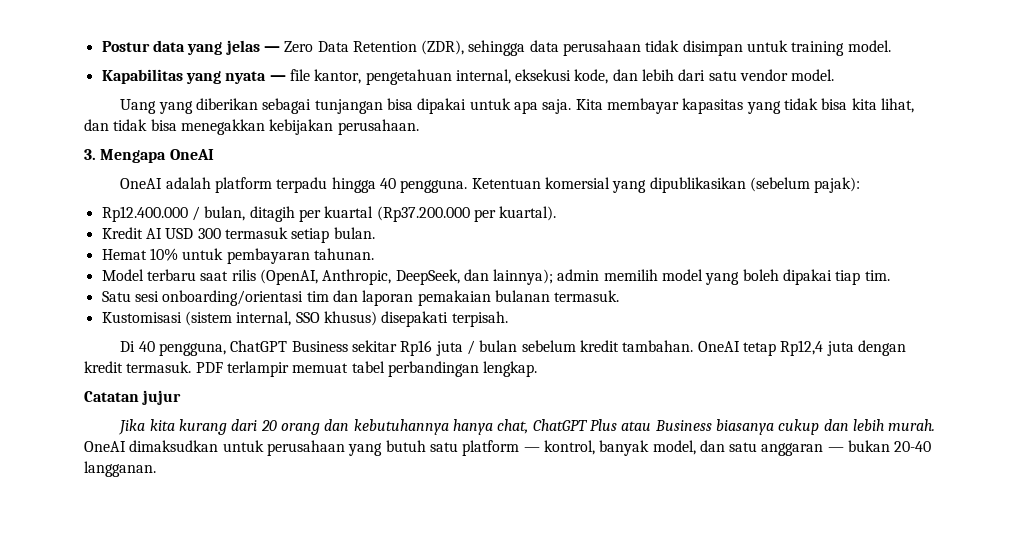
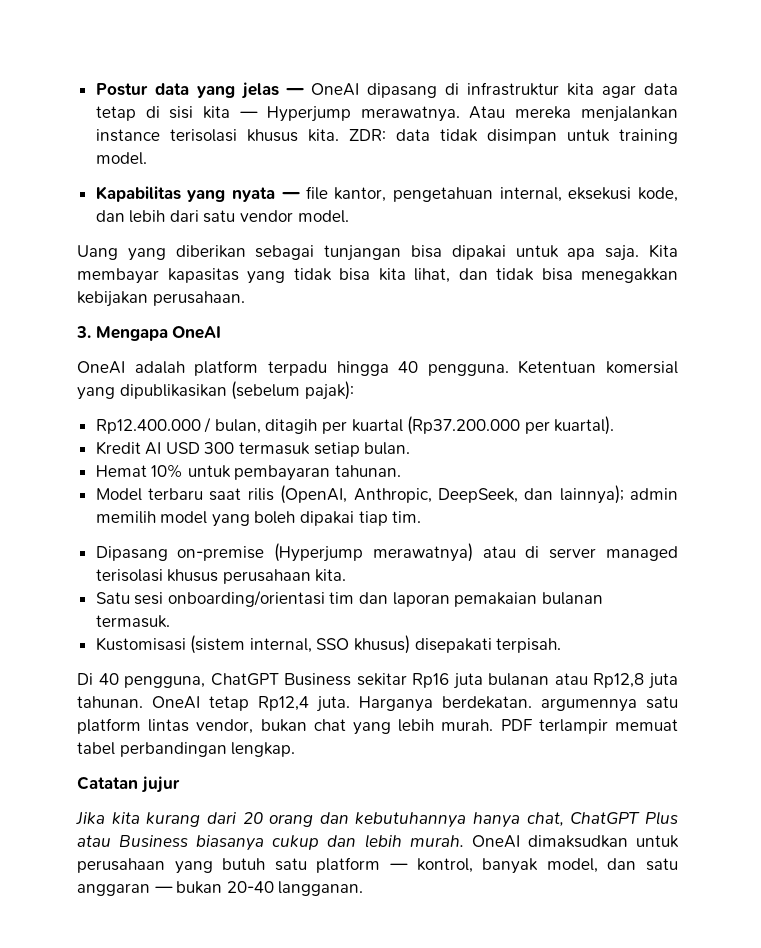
[284,40,642,56] Zero Data Retention (ZDR), sehingga data perusahaan -> [311,82,678,98] [95,106,678,122] [95,129,430,142] OneAI dipasang di infrastruktur kita agar data tetap di sisi kita — Hyperjump merawatnya. Atau mereka menjalankan instance terisolasi khusus kita. ZDR: data
(890, 275) none -> [95,543,678,562] [95,569,347,584] // Dipasang on-premise (Hyperjump merawatnya) atau di server managed terisolasi khusus perusahaan kita.
[467,340,906,356] [84,361,192,373] / bulan sebelum kredit tambahan. OneAI tetap Rp12,4 juta dengan kredit termasuk. -> [488,673,678,689] [77,696,678,712] [77,718,494,735] bulanan atau Rp12,8 juta tahunan. OneAI tetap Rp12,4 juta. Harganya berdekatan. argumennya satu platform lintas vendor, bukan chat yang lebih murah.

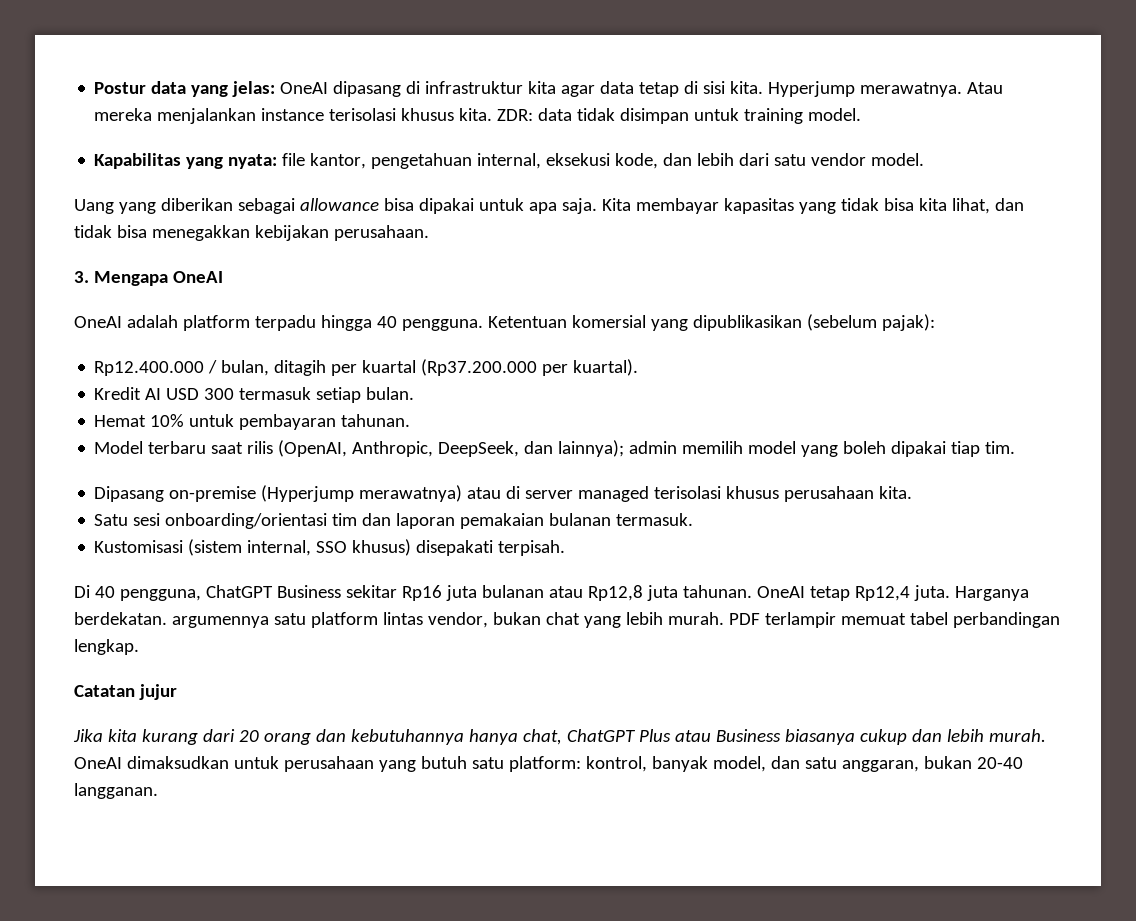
[240,82,305,99] jelas — -> [232,81,276,97] jelas:
[203,106,258,119] kita — -> [730,81,764,94] kita.
[232,187,300,202] nyata — -> [228,154,278,169] nyata:
[324,245,402,261] tunjangan -> [299,198,379,211] allowance
[316,857,408,873] platform — -> [508,756,581,772] platform:
[77,883,173,896] anggaran — -> [841,760,919,772] anggaran,

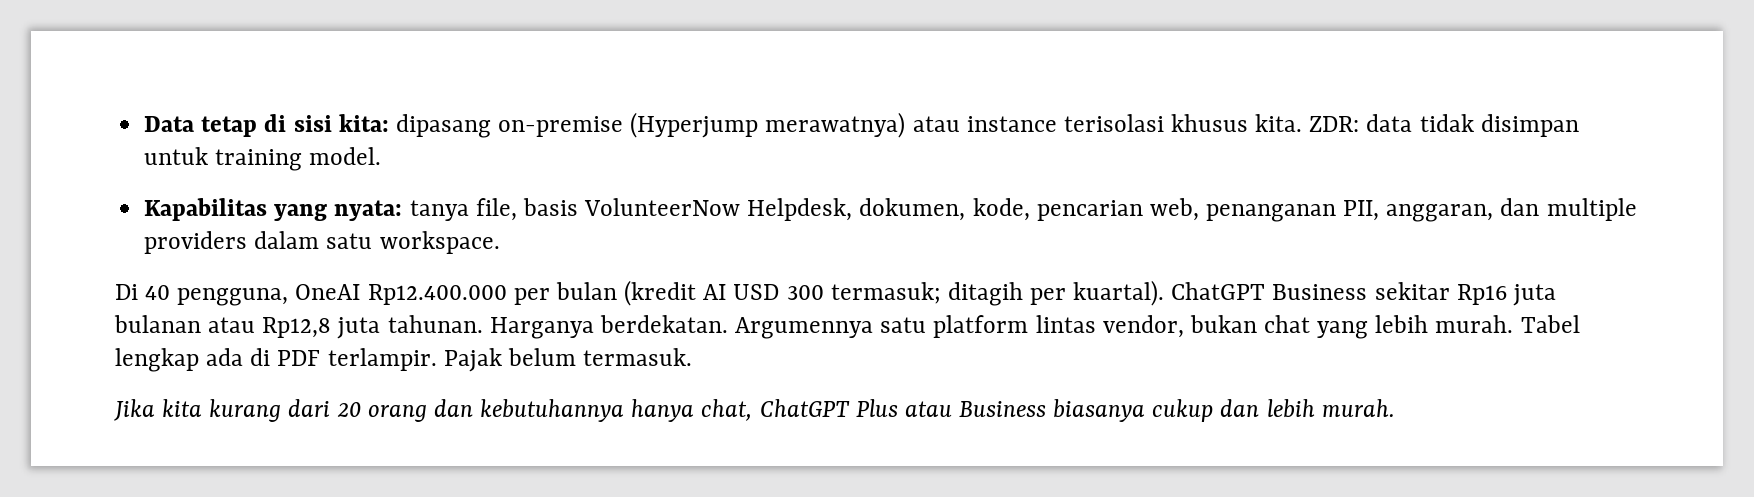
[94,81,1004,97] [94,108,257,124] Postur data yang jelas: OneAI dipasang di infrastruktur kita agar data tetap di sisi kita. Hyperjump merawatnya. Atau mereka menjalankan -> [144,112,960,138] Data tetap di sisi kita: dipasang on-premise (Hyperjump merawatnya) atau
[282,153,925,169] [74,198,1024,214] [74,225,429,241] [74,271,223,286] [74,314,935,331] [94,359,639,376] [94,387,415,403] [94,414,411,430] [94,440,1016,457] [94,485,913,502] [94,513,694,529] [94,539,566,556] [74,585,201,601] file kantor, pengetahuan internal, eksekusi kode, dan lebih dari satu vendor model. // Uang yang diberikan sebagai allowance bisa dipakai untuk apa saja. Kita membayar kapasitas yang tidak bisa kita lihat, dan tidak bisa menegakkan kebijakan perusahaan. // 3. Mengapa OneAI // OneAI adalah platform terpadu hingga 40 pengguna. Ketentuan komersial yang dipublikasikan (sebelum pajak): // Rp12.400.000 / bulan, ditagih per kuartal (Rp37.200.000 per kuartal). // Kredit AI USD 300 termasuk setiap bulan. // Hemat 10% untuk pembayaran tahunan. // Model terbaru saat rilis (OpenAI, Anthropic, DeepSeek, dan lainnya); admin memilih model yang boleh dipakai tiap tim. // Dipasang on-premise (Hyperjump merawatnya) atau di server managed terisolasi khusus perusahaan kita. // Satu sesi onboarding/orientasi tim dan laporan pemakaian bulanan termasuk. // Kustomisasi (sistem internal, SSO khusus) disepakati terpisah. // Di 40 pengguna, -> [409,198,1637,222] [144,231,500,254] [115,280,1165,306] tanya file, basis VolunteerNow Helpdesk, dokumen, kode, pencarian web, penanganan PII, anggaran, dan multiple providers dalam satu workspace. // Di 40 pengguna, OneAI Rp12.400.000 per bulan (kredit AI USD 300 termasuk; ditagih per kuartal).
[756,585,950,601] OneAI tetap Rp12,4 juta. -> (483, 324) none
[171,616,269,628] argumennya -> [735,317,874,339] Argumennya
[728,612,1060,628] [74,639,139,655] [74,684,177,700] PDF terlampir memuat tabel perbandingan lengkap. // Catatan jujur -> [1520,315,1580,333] [115,348,693,372] Tabel lengkap ada di PDF terlampir. Pajak belum termasuk.
[74,756,1023,772] [74,783,158,799] OneAI dimaksudkan untuk perusahaan yang butuh satu platform: kontrol, banyak model, dan satu anggaran, bukan 20-40 langganan. -> (1395, 408) none

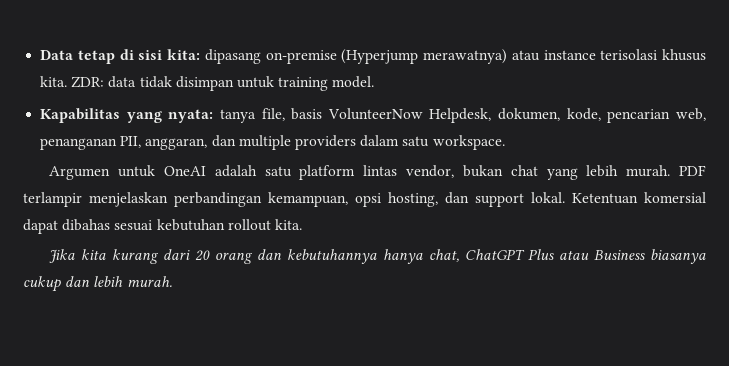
[115,280,1556,306] [114,315,874,339] Di 40 pengguna, OneAI Rp12.400.000 per bulan (kredit AI USD 300 termasuk; ditagih per kuartal). ChatGPT Business sekitar Rp16 juta bulanan atau Rp12,8 juta tahunan. Harganya berdekatan. Argumennya -> [49,165,257,180] Argumen untuk OneAI adalah
[1520,315,1580,333] [115,348,693,372] Tabel lengkap ada di PDF terlampir. Pajak belum termasuk. -> [679,165,707,176] [23,192,706,207] [23,219,302,234] PDF terlampir menjelaskan perbandingan kemampuan, opsi hosting, dan support lokal. Ketentuan komersial dapat dibahas sesuai kebutuhan rollout kita.

